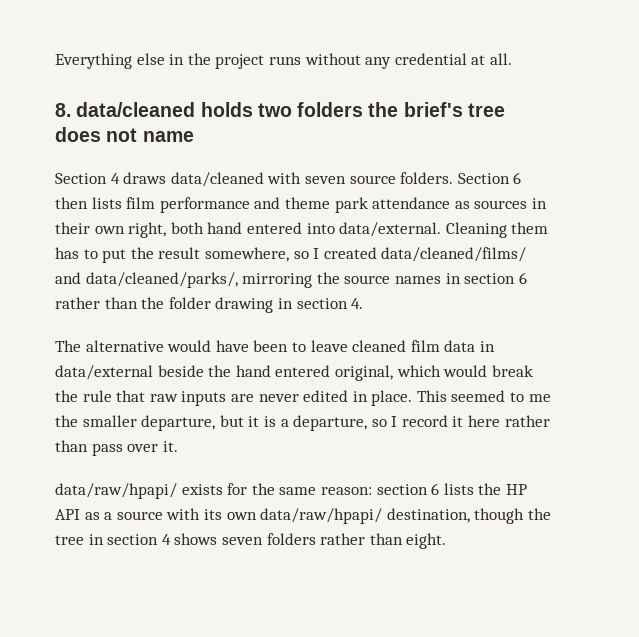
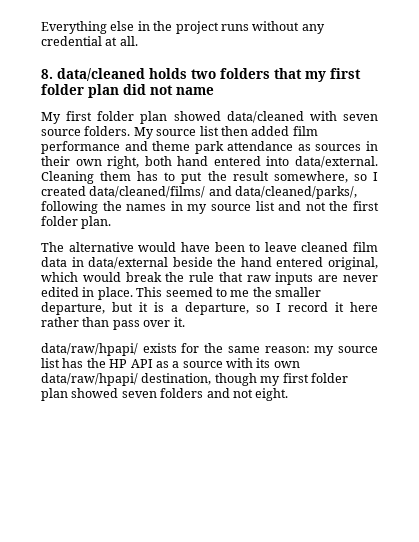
[368,102,505,117] [55,127,194,142] [55,172,167,184] the brief's tree does not name // Section 4 draws -> [274,68,361,82] [41,84,214,98] [41,111,221,124] that my first folder plan did not name // My first folder plan showed
[457,172,522,184] [55,197,122,209] Section 6 then lists -> [133,126,290,139] My source list then added
[242,272,527,288] [55,297,364,313] mirroring the source names in section 6 rather than the folder drawing in section 4. -> [41,201,379,214] [41,216,112,229] following the names in my source list and not the first folder plan.
[376,483,474,495] section 6 lists -> [314,346,379,356] [41,358,84,368] my source list has
[527,508,551,520] [55,533,403,545] the tree in section 4 shows seven folders rather than -> [260,373,348,386] [41,388,253,401] my first folder plan showed seven folders and not

